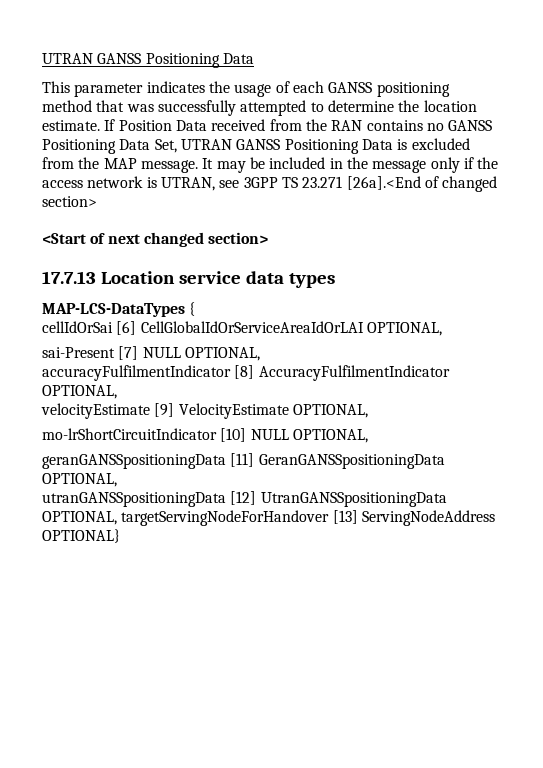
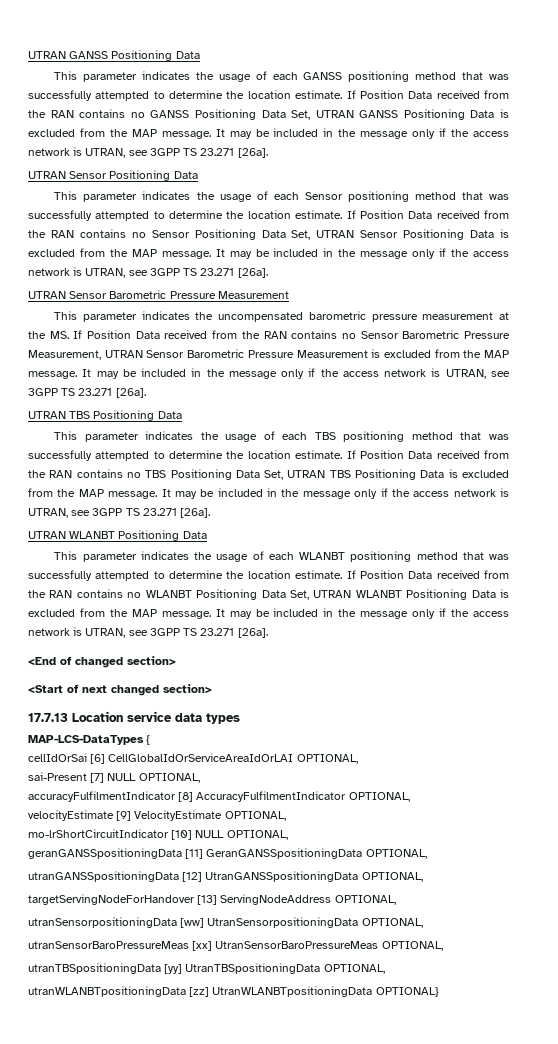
[346,176,421,190] [26a].<End -> [237,148,268,158] [28,170,198,181] [54,191,510,202] [28,210,510,221] [28,229,510,240] [28,248,510,259] [28,267,268,278] [28,290,289,299] [54,311,509,322] [28,330,510,339] [28,349,509,360] [28,368,510,379] [28,388,146,398] [28,410,182,421] [54,431,509,442] [28,450,510,461] [28,469,510,480] [28,488,509,499] [28,508,211,518] [28,530,207,541] [54,551,510,562] [28,570,510,581] [28,589,510,600] [28,608,510,619] [28,627,268,638] [28,657,56,666] [26a]. // UTRAN Sensor Positioning Data // This parameter indicates the usage of each Sensor positioning method that was successfully attempted to determine the location estimate. If Position Data received from the RAN contains no Sensor Positioning Data Set, UTRAN Sensor Positioning Data is excluded from the MAP message. It may be included in the message only if the access network is UTRAN, see 3GPP TS 23.271 [26a]. // UTRAN Sensor Barometric Pressure Measurement // This parameter indicates the uncompensated barometric pressure measurement at the MS. If Position Data received from the RAN contains no Sensor Barometric Pressure Measurement, UTRAN Sensor Barometric Pressure Measurement is excluded from the MAP message. It may be included in the message only if the access network is UTRAN, see 3GPP TS 23.271 [26a]. // UTRAN TBS Positioning Data // This parameter indicates the usage of each TBS positioning method that was successfully attempted to determine the location estimate. If Position Data received from the RAN contains no TBS Positioning Data Set, UTRAN TBS Positioning Data is excluded from the MAP message. It may be included in the message only if the access network is UTRAN, see 3GPP TS 23.271 [26a]. // UTRAN WLANBT Positioning Data // This parameter indicates the usage of each WLANBT positioning method that was successfully attempted to determine the location estimate. If Position Data received from the RAN contains no WLANBT Positioning Data Set, UTRAN WLANBT Positioning Data is excluded from the MAP message. It may be included in the message only if the access network is UTRAN, see 3GPP TS 23.271 [26a]. // <End
(117, 518) none -> (423, 877) //
(495, 518) none -> [334,895,396,905] [28,917,423,928] [28,941,443,951] [28,963,385,974] [28,986,373,997] OPTIONAL, // utranSensorpositioningData [ww] UtranSensorpositioningData OPTIONAL, // utranSensorBaroPressureMeas [xx] UtranSensorBaroPressureMeas OPTIONAL, // utranTBSpositioningData [yy] UtranTBSpositioningData OPTIONAL, // utranWLANBTpositioningData [zz] UtranWLANBTpositioningData

